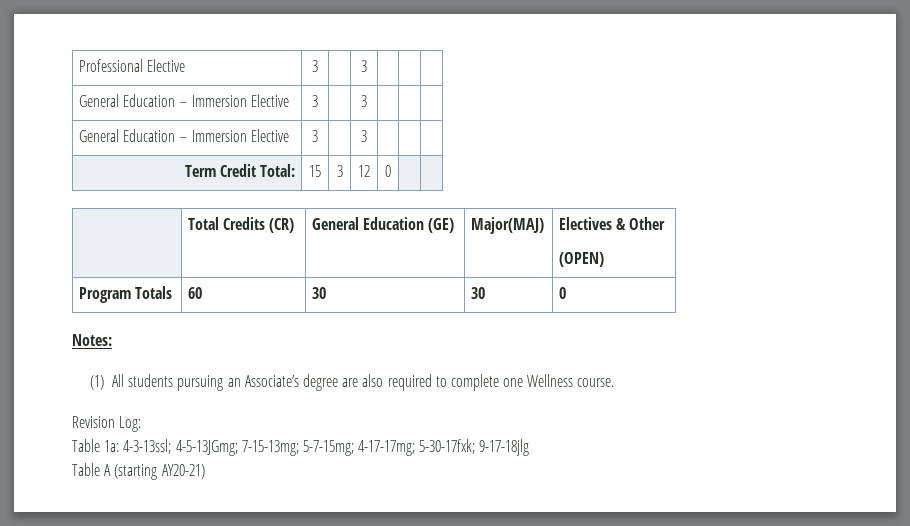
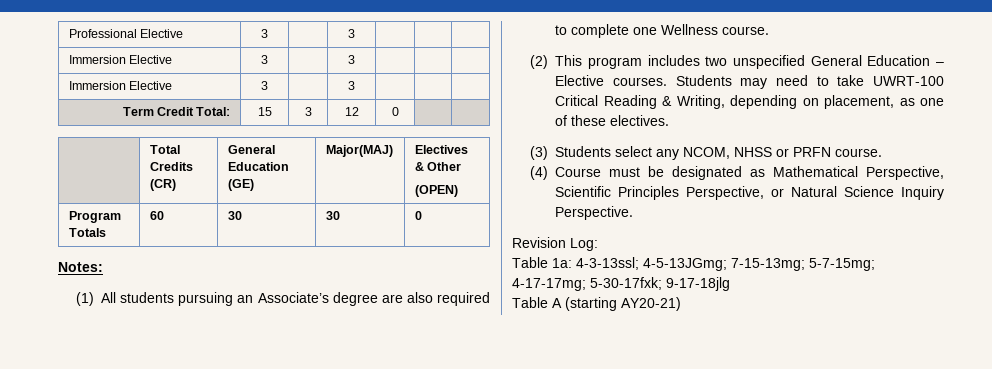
[78,94,289,107] [312,95,318,107] [361,95,367,107] [78,129,188,142] General Education – Immersion Elective | 3 | | 3 | | | // General Education – -> [68,55,172,64] [261,55,268,64] [348,55,355,64] Immersion Elective | 3 | | 3 | | | //
(615, 382) none -> [530,55,944,69] [555,75,944,89] [555,95,945,109] [555,115,670,126] [530,146,883,160] [530,166,944,180] [555,186,944,200] [555,206,634,220] // (2) This program includes two unspecified General Education – Elective courses. Students may need to take UWRT-100 Critical Reading & Writing, depending on placement, as one of these electives. // (3) Students select any NCOM, NHSS or PRFN course. // (4) Course must be designated as Mathematical Perspective, Scientific Principles Perspective, or Natural Science Inquiry Perspective.

